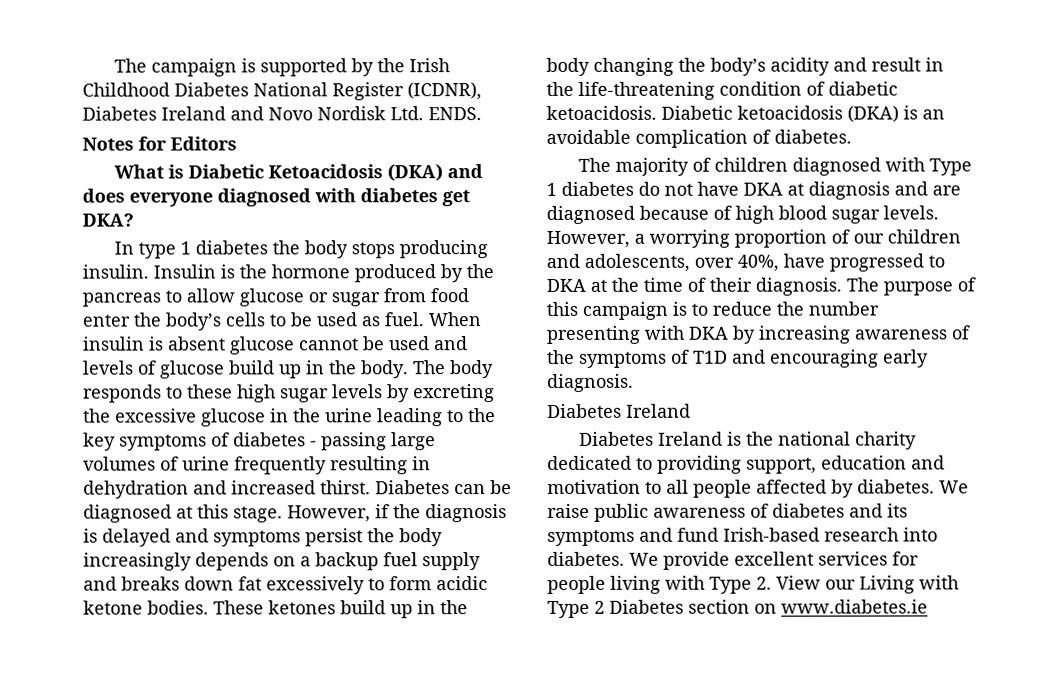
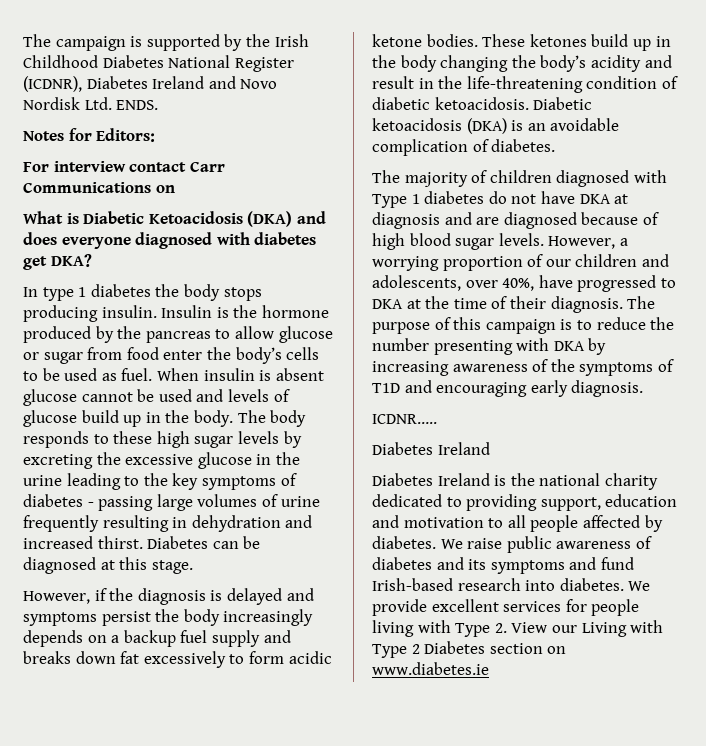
[170,136,237,151] Editors -> [96,128,156,142] [23,161,225,172] [23,182,175,193] Editors: // For interview contact Carr Communications on
(283, 514) none -> (193, 567) //
(634, 382) none -> [372,414,437,424] // ICDNR…..

